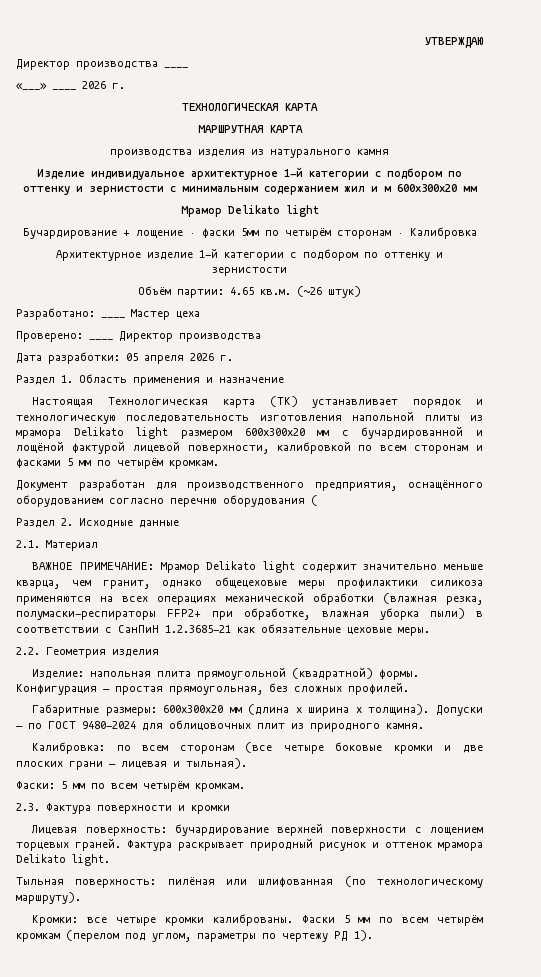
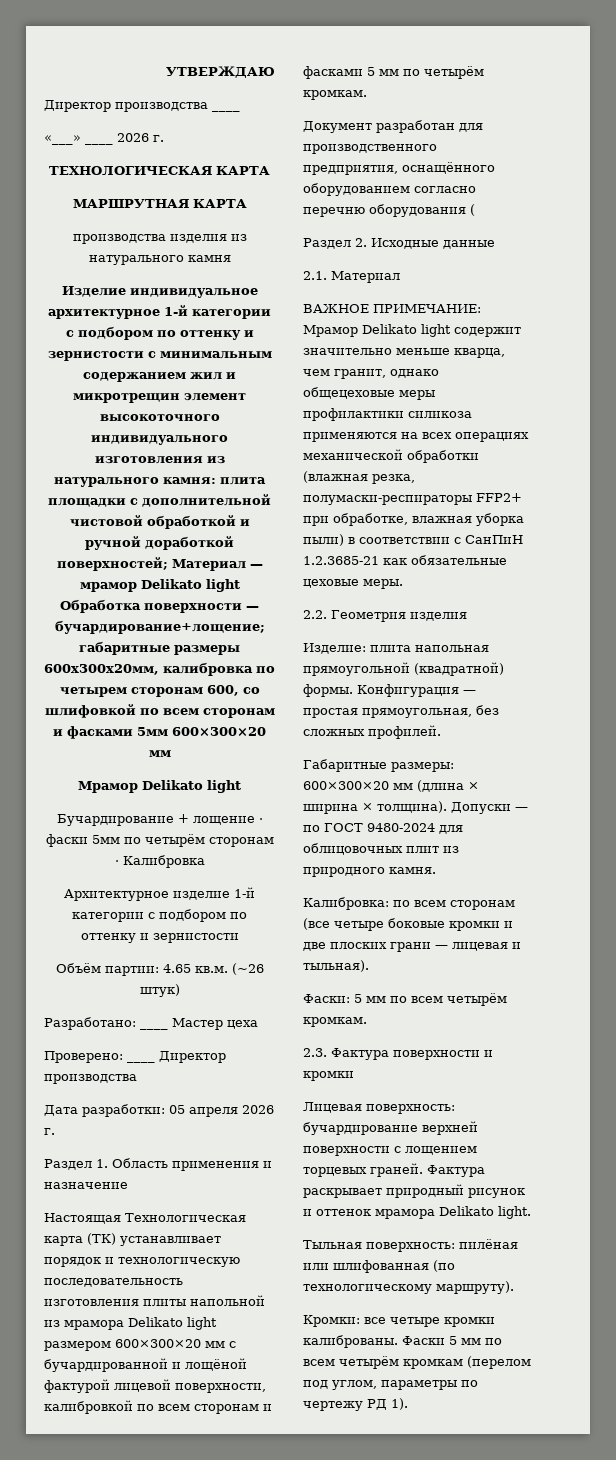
[383,186,391,192] м -> [73,393,246,403] [99,414,220,421] [91,435,228,445] [94,456,225,464] [54,477,266,487] [48,494,271,507] [69,515,250,529] [85,536,234,550] [56,557,263,571] [79,579,240,592] [60,599,259,613] [54,620,265,634] [79,641,240,655] [44,662,275,676] [59,685,260,697] [44,704,275,718] [53,726,168,739] микротрещин элемент высокоточного индивидуального изготовления из натурального камня: плита площадки с дополнительной чистовой обработкой и ручной доработкой поверхностей; Материал — мрамор Delikato light Обработка поверхности — бучардирование+лощение; габаритные размеры 600х300х20мм, калибровка по четырем сторонам 600, со шлифовкой по всем сторонам и фасками 5мм
[352,411,460,422] напольной плиты -> [143,1295,265,1306] плиты напольной
[90,671,192,678] напольная плита -> [370,645,489,652] плита напольная

